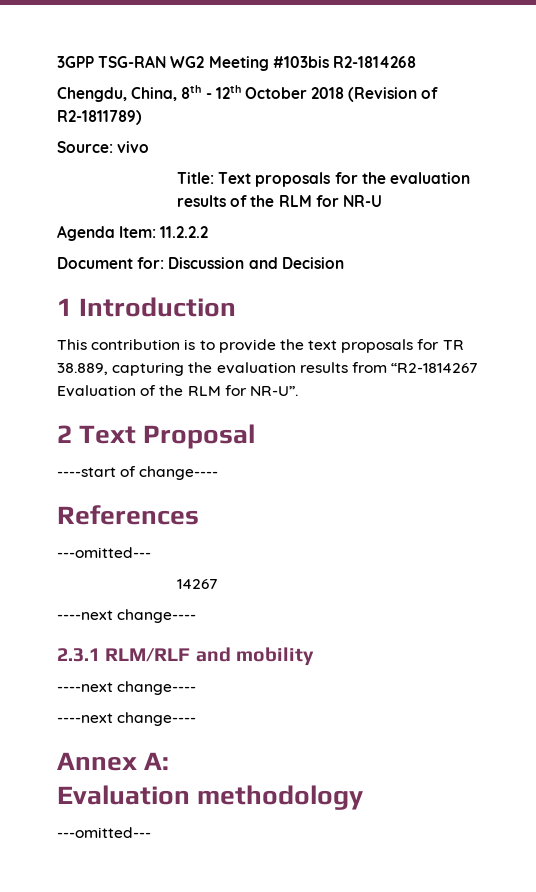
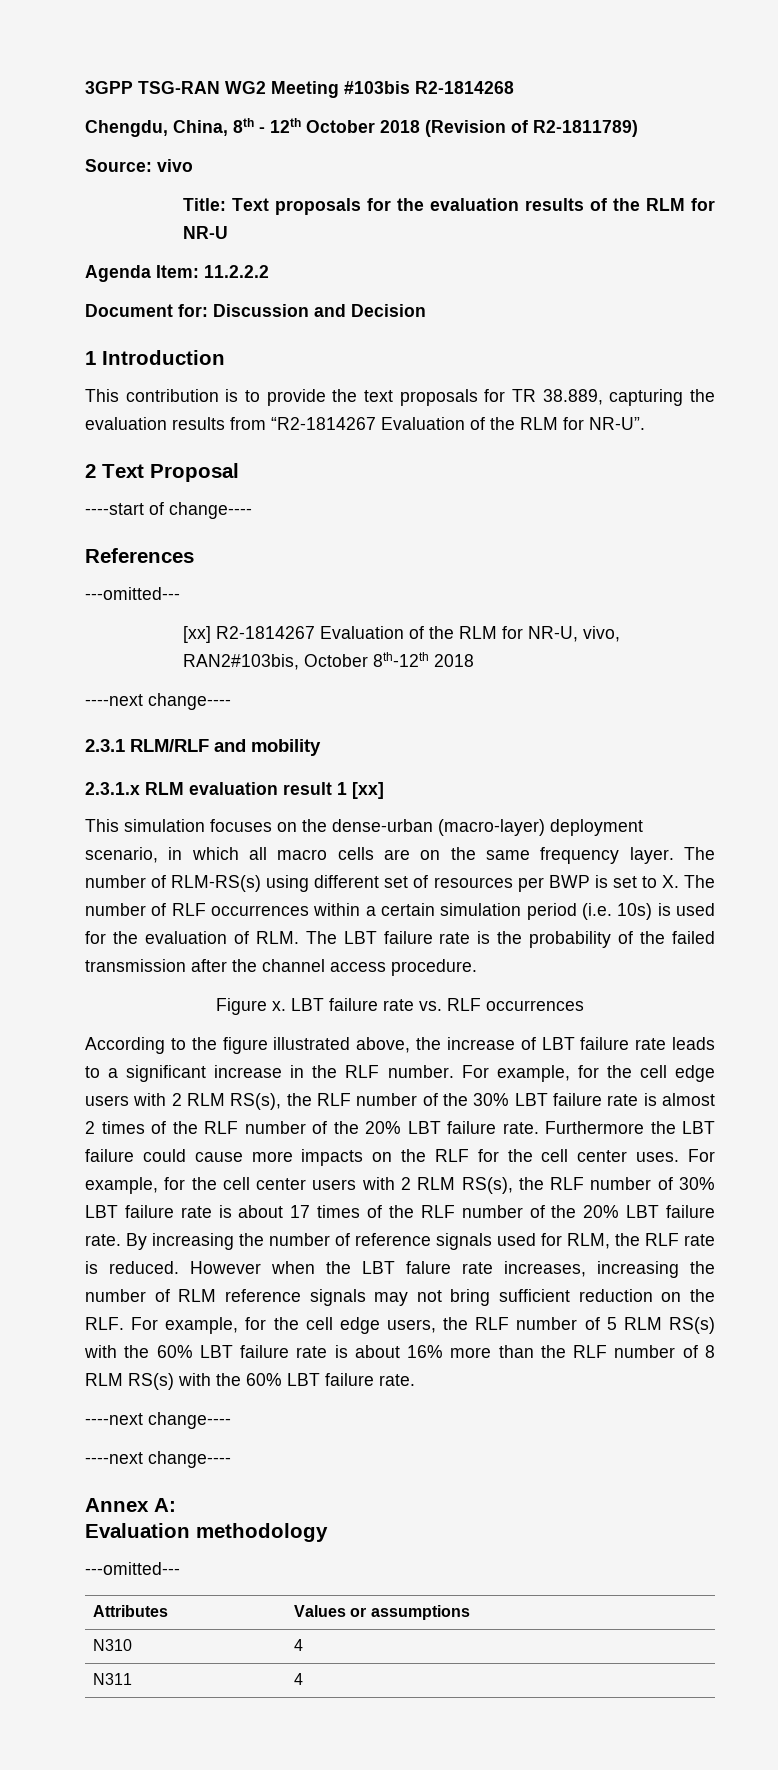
[177,579,219,589] 14267 -> [183,626,621,643] [183,652,475,670] [xx] R2-1814267 Evaluation of the RLM for NR-U, vivo, RAN2#103bis, October 8th-12th 2018
(314, 656) none -> [85,782,384,799] [85,819,643,836] [85,847,715,864] [85,875,715,892] [85,903,716,920] [85,931,716,948] [85,959,477,976] [216,998,584,1015] [85,1037,715,1054] [85,1065,716,1082] [85,1093,715,1110] [85,1121,715,1134] [85,1149,715,1166] [85,1177,715,1194] [85,1205,716,1218] [85,1233,715,1250] [85,1261,715,1278] [85,1289,715,1306] [85,1317,715,1334] [84,1345,715,1358] [85,1373,415,1390] // 2.3.1.x RLM evaluation result 1 [xx] // This simulation focuses on the dense-urban (macro-layer) deployment scenario, in which all macro cells are on the same frequency layer. The number of RLM-RS(s) using different set of resources per BWP is set to X. The number of RLF occurrences within a certain simulation period (i.e. 10s) is used for the evaluation of RLM. The LBT failure rate is the probability of the failed transmission after the channel access procedure. // Figure x. LBT failure rate vs. RLF occurrences // According to the figure illustrated above, the increase of LBT failure rate leads to a significant increase in the RLF number. For example, for the cell edge users with 2 RLM RS(s), the RLF number of the 30% LBT failure rate is almost 2 times of the RLF number of the 20% LBT failure rate. Furthermore the LBT failure could cause more impacts on the RLF for the cell center uses. For example, for the cell center users with 2 RLM RS(s), the RLF number of 30% LBT failure rate is about 17 times of the RLF number of the 20% LBT failure rate. By increasing the number of reference signals used for RLM, the RLF rate is reduced. However when the LBT falure rate increases, increasing the number of RLM reference signals may not bring sufficient reduction on the RLF. For example, for the cell edge users, the RLF number of 5 RLM RS(s) with the 60% LBT failure rate is about 16% more than the RLF number of 8 RLM RS(s) with the 60% LBT failure rate.
(151, 832) none -> [93,1605,169,1617] [294,1605,470,1620] [93,1639,133,1651] [294,1639,304,1651] [93,1673,133,1685] [294,1673,304,1685] // Attributes | Values or assumptions // N310 | 4 // N311 | 4

